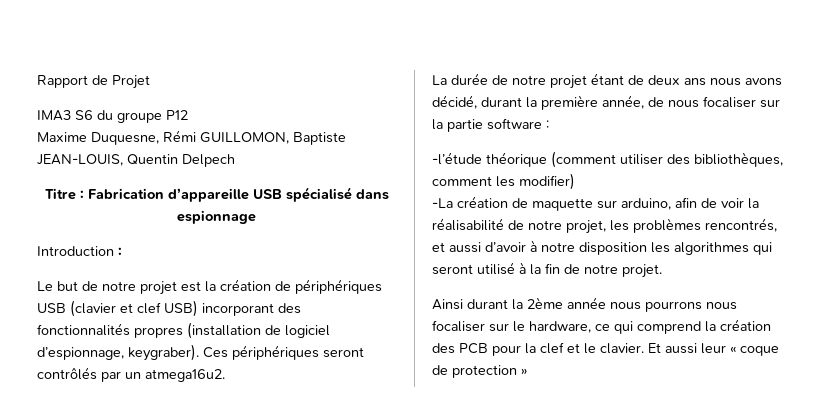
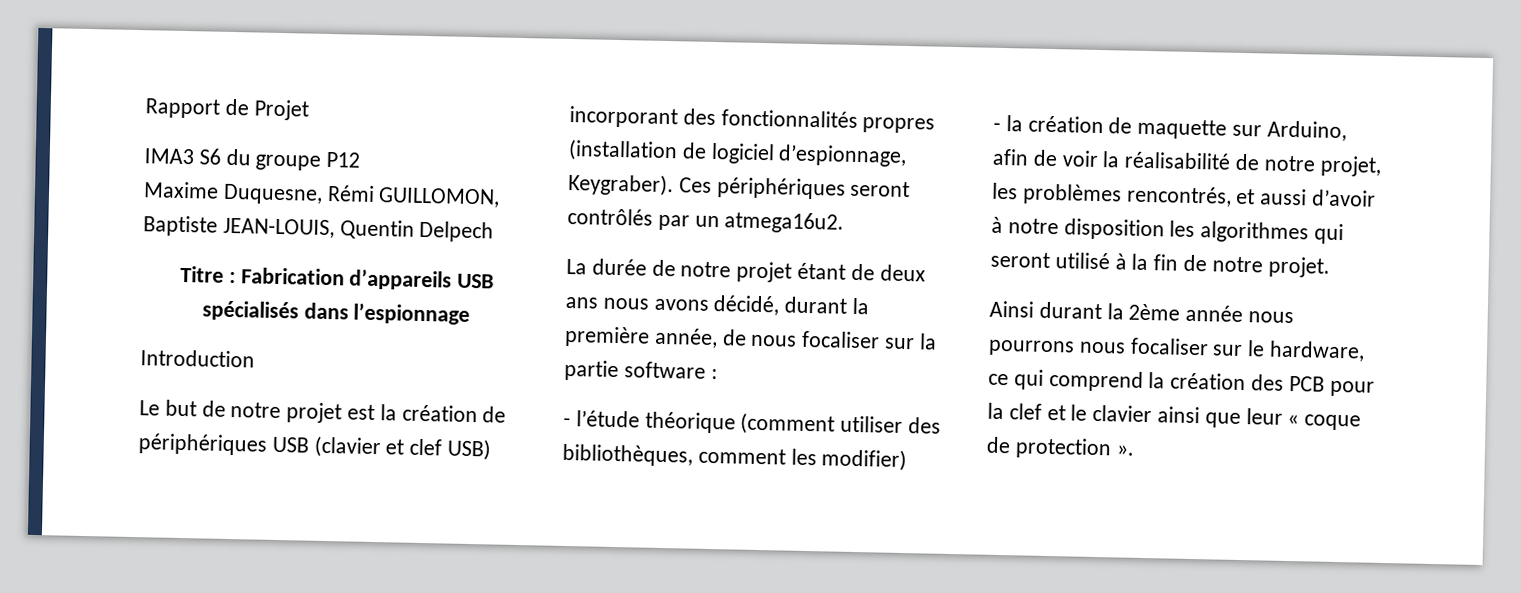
[167,187,389,202] [177,210,256,224] d’appareille USB spécialisé dans espionnage -> [349,269,495,291] [201,300,471,325] d’appareils USB spécialisés dans l’espionnage
[118,247,122,256] : -> (255, 358) none
[128,344,199,361] keygraber). -> [568,172,674,197] Keygraber).
[432,152,482,165] -l’étude -> [563,410,640,428] - l’étude
[432,198,453,208] -La -> [993,115,1023,132] - la
[621,198,671,210] arduino, -> [1266,120,1347,142] Arduino,
[600,343,697,354] clavier. Et aussi -> [1092,404,1241,428] clavier ainsi que
[521,368,527,375] » -> [1115,445,1134,456] ».

